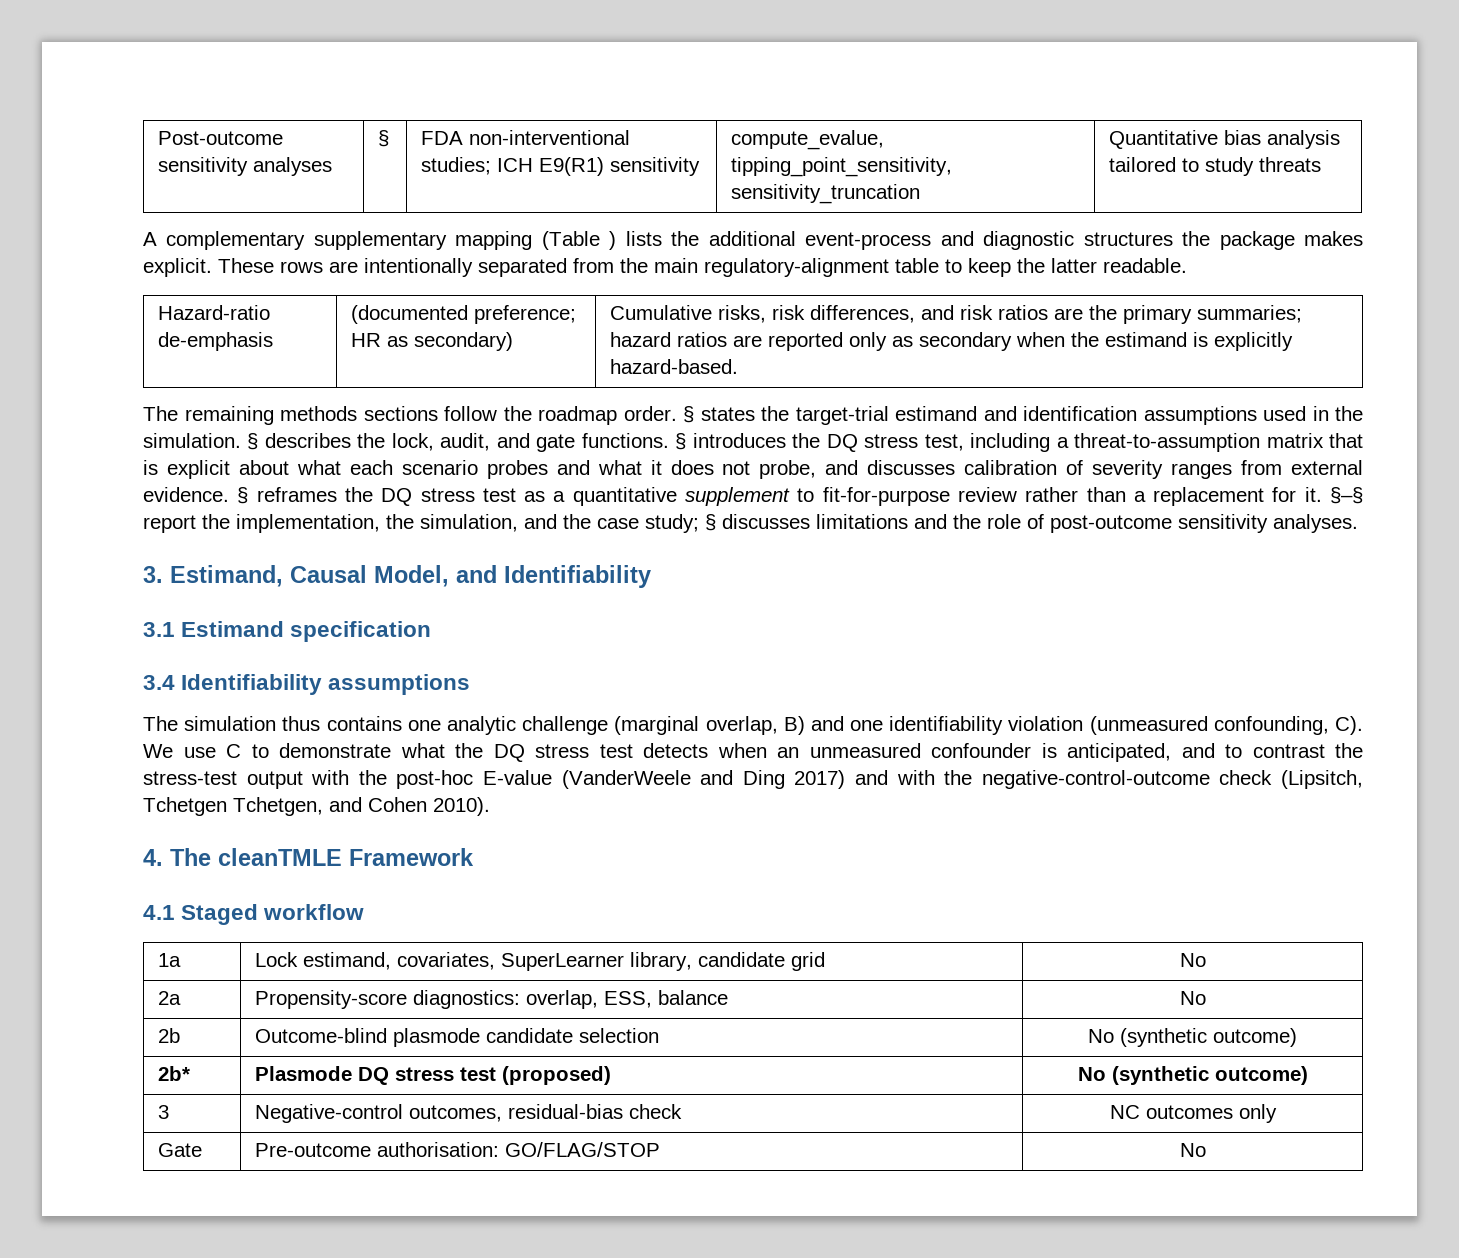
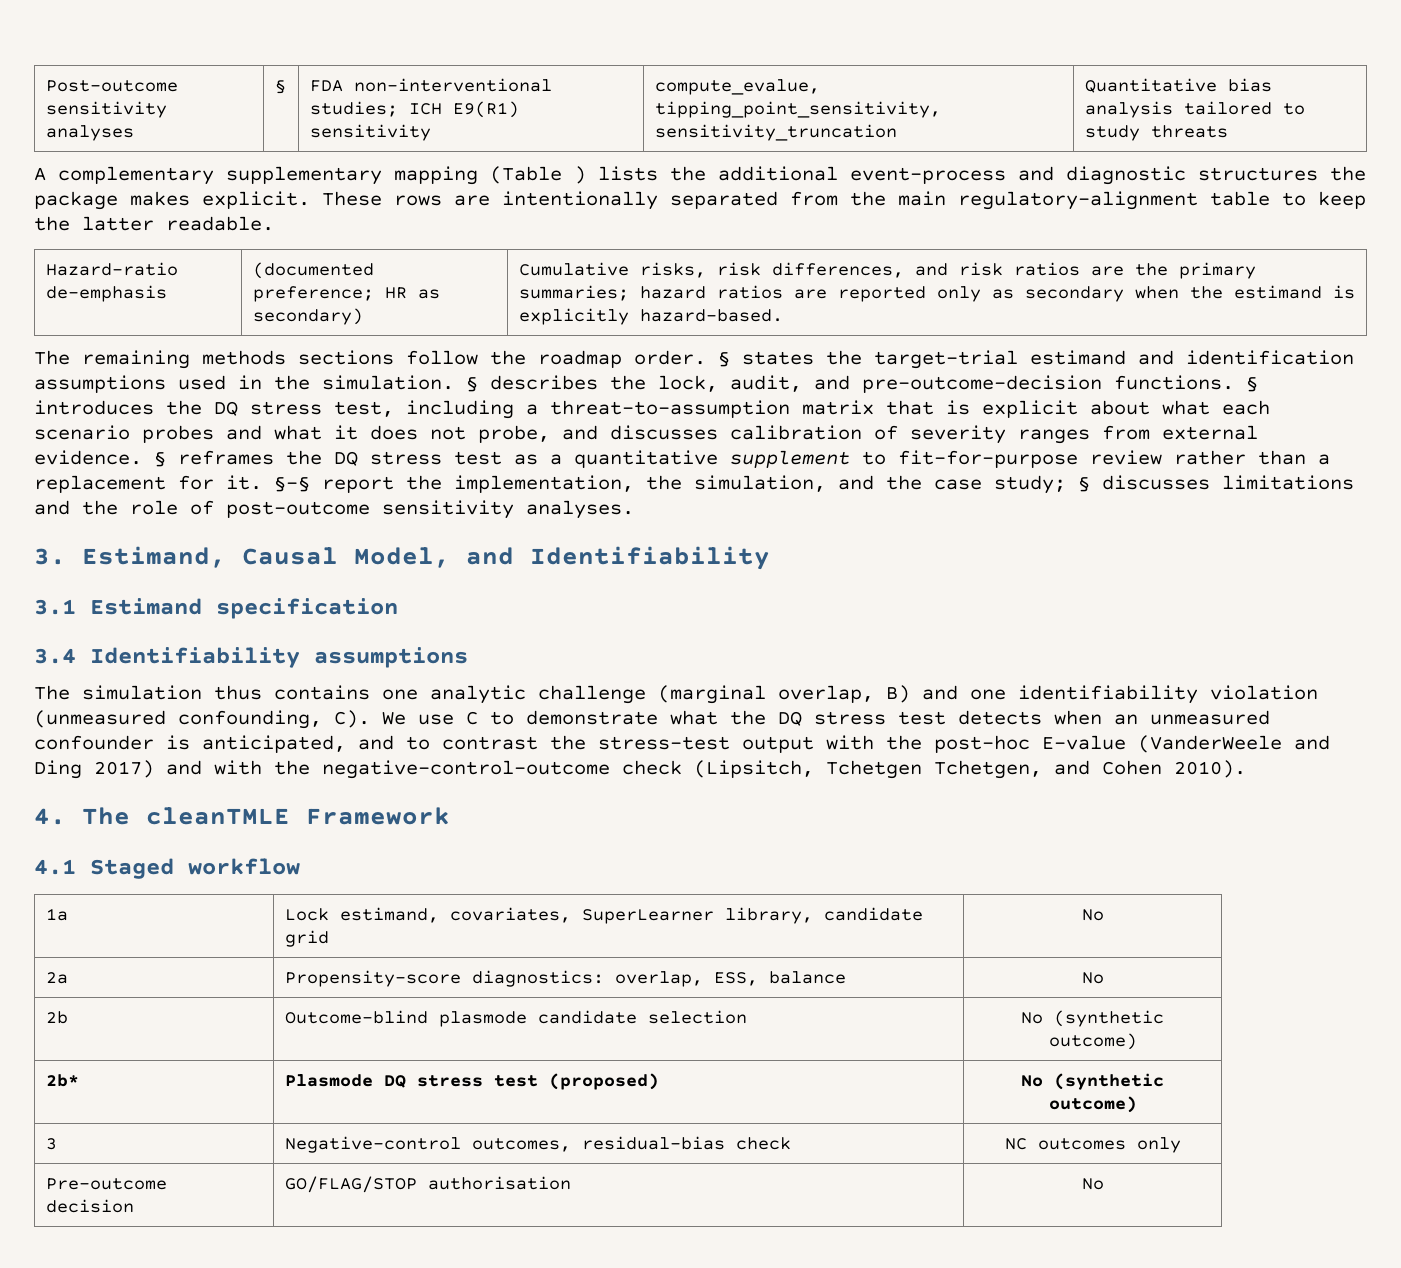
[536,434,576,452] gate -> [862,375,1102,393] pre-outcome-decision
[158,1143,203,1157] [255,1142,500,1157] Gate | Pre-outcome authorisation: -> [45,1178,167,1190] [45,1199,134,1213] Pre-outcome decision |
(661, 1149) none -> [427,1176,571,1190] authorisation

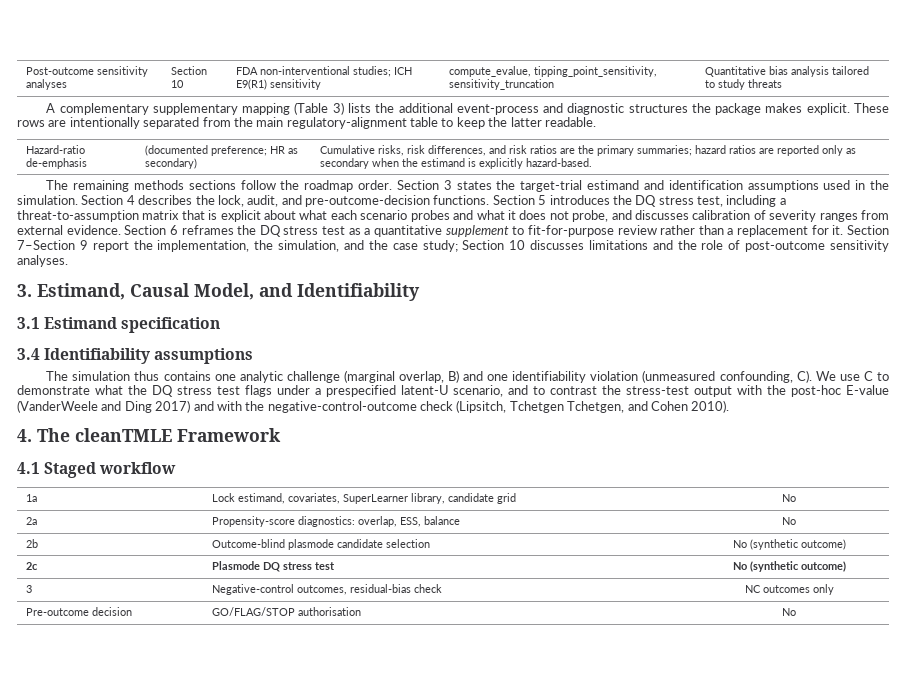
[274,80,286,94] § -> [171,66,208,75] [171,80,185,88] Section 10
[574,166,586,184] ) -> [332,102,344,115] 3)
[718,352,730,367] § -> [396,180,452,190] Section 3
[466,377,478,392] § -> [81,195,135,205] Section 4
[1246,377,1258,392] § -> [492,195,547,205] Section 5
[154,452,166,467] § -> [124,225,178,235] Section 6
[274,477,310,492] §–§ -> [846,225,889,235] [17,240,88,250] Section 7–Section 9
[1078,477,1090,492] § -> [462,240,526,250] Section 10
[958,710,1270,725] [34,735,346,753] detects when an unmeasured confounder is anticipated, -> [244,385,504,397] flags under a prespecified latent-U scenario,
[45,1074,79,1087] 2b* -> [26,562,39,570] 2c
[548,1073,659,1090] (proposed) -> (336, 566) none

